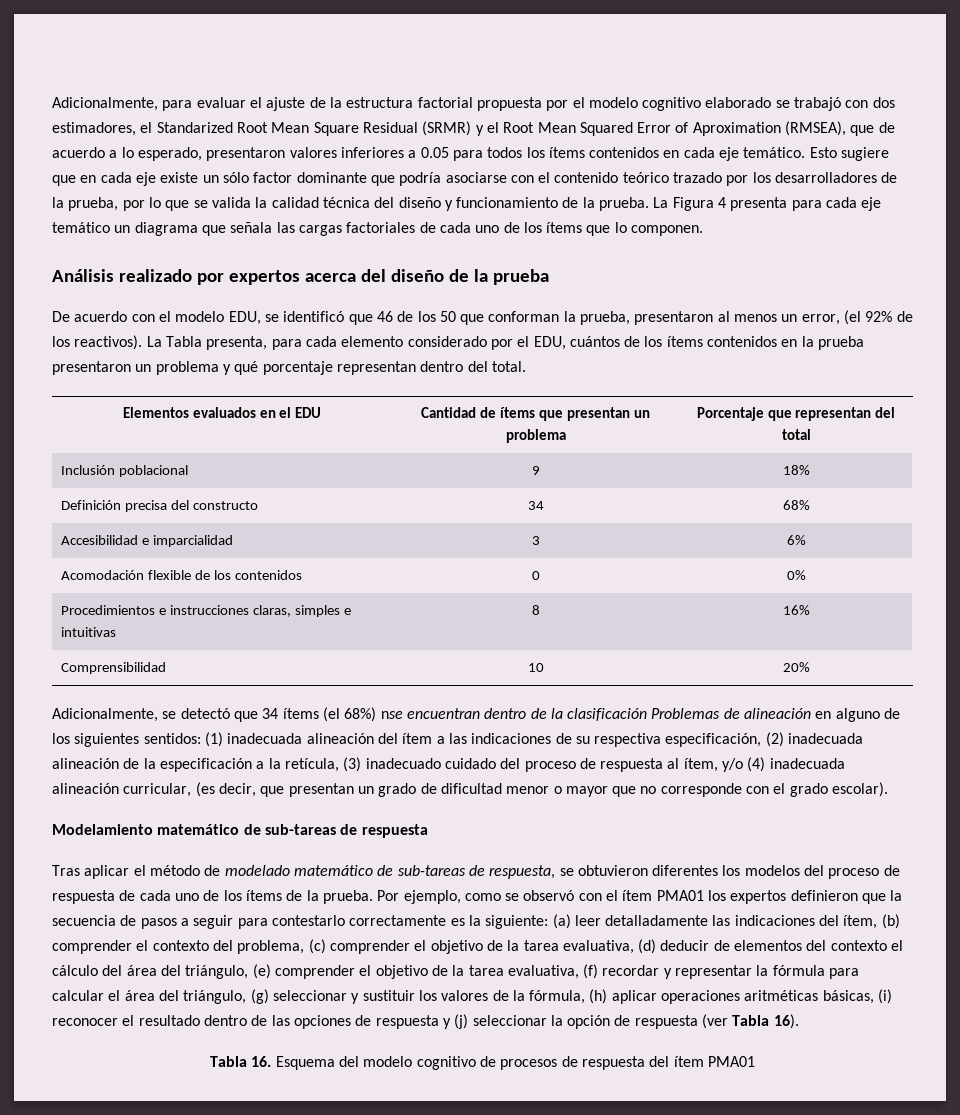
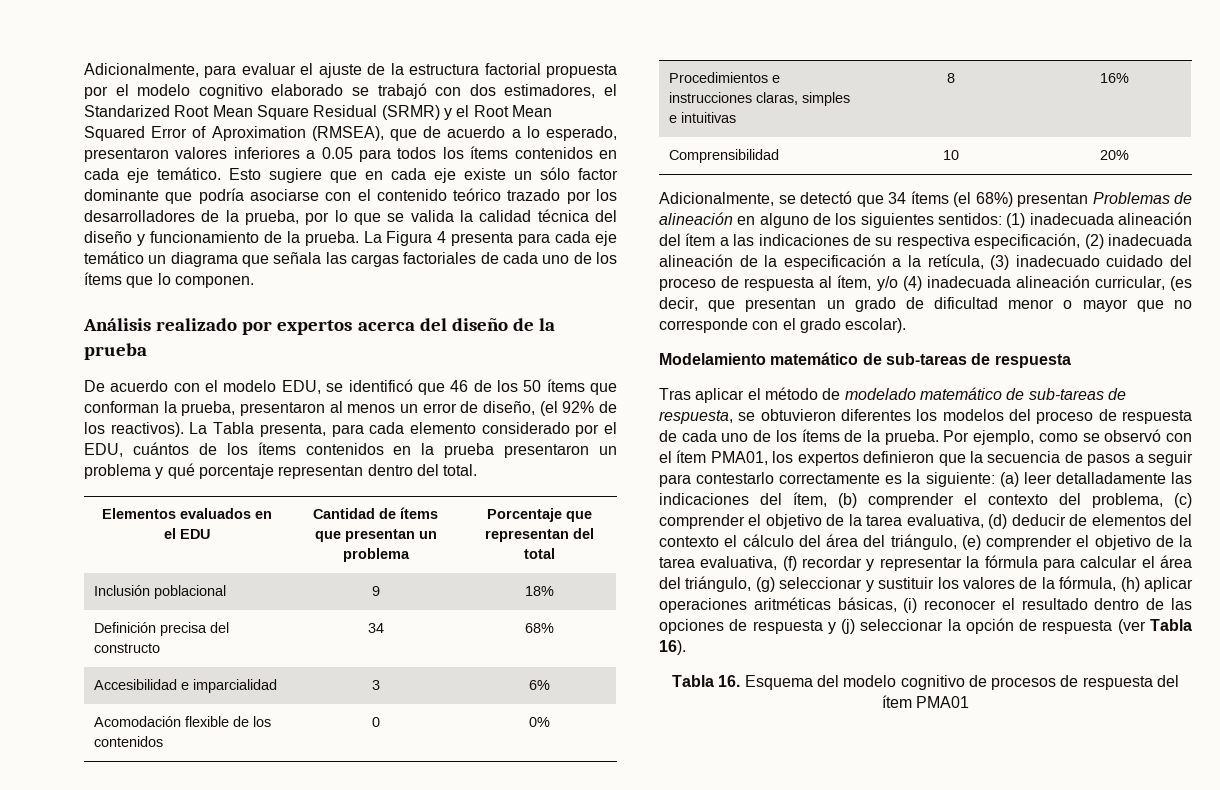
(456, 316) none -> [546,379,585,392] ítems
[801,314,840,325] error, -> [422,401,535,415] error de diseño,
[380,708,648,721] nse encuentran dentro de la clasificación -> [1017,193,1088,207] presentan
[656,890,704,901] PMA01 -> [710,451,768,465] PMA01,

